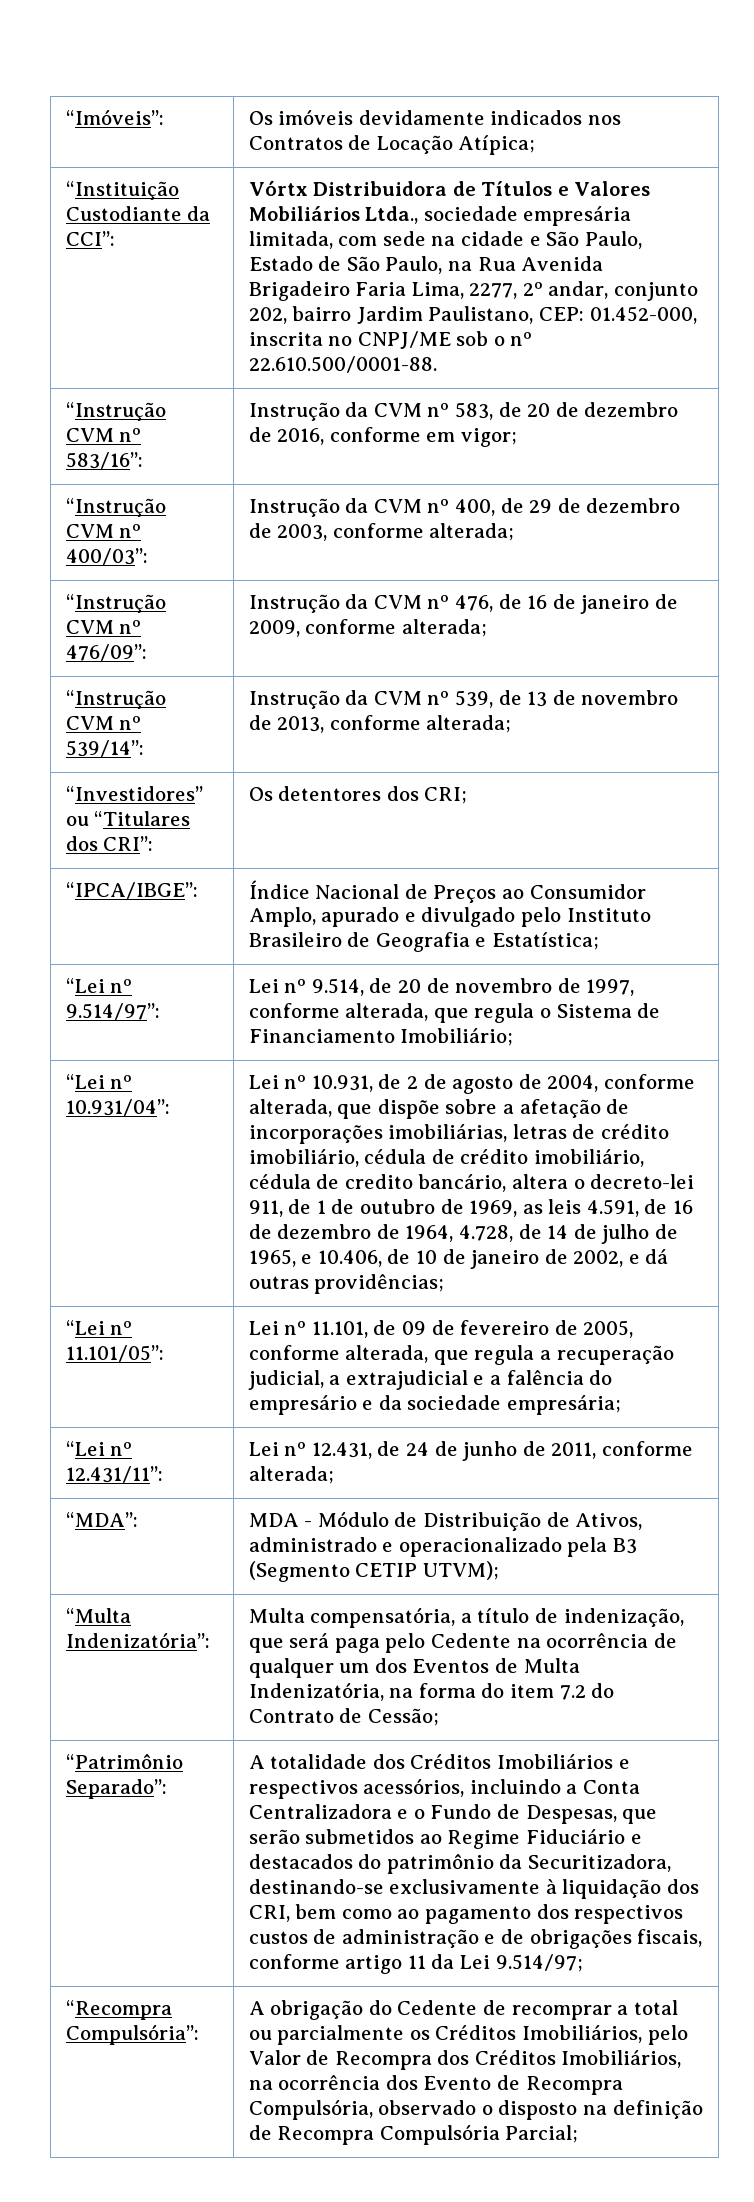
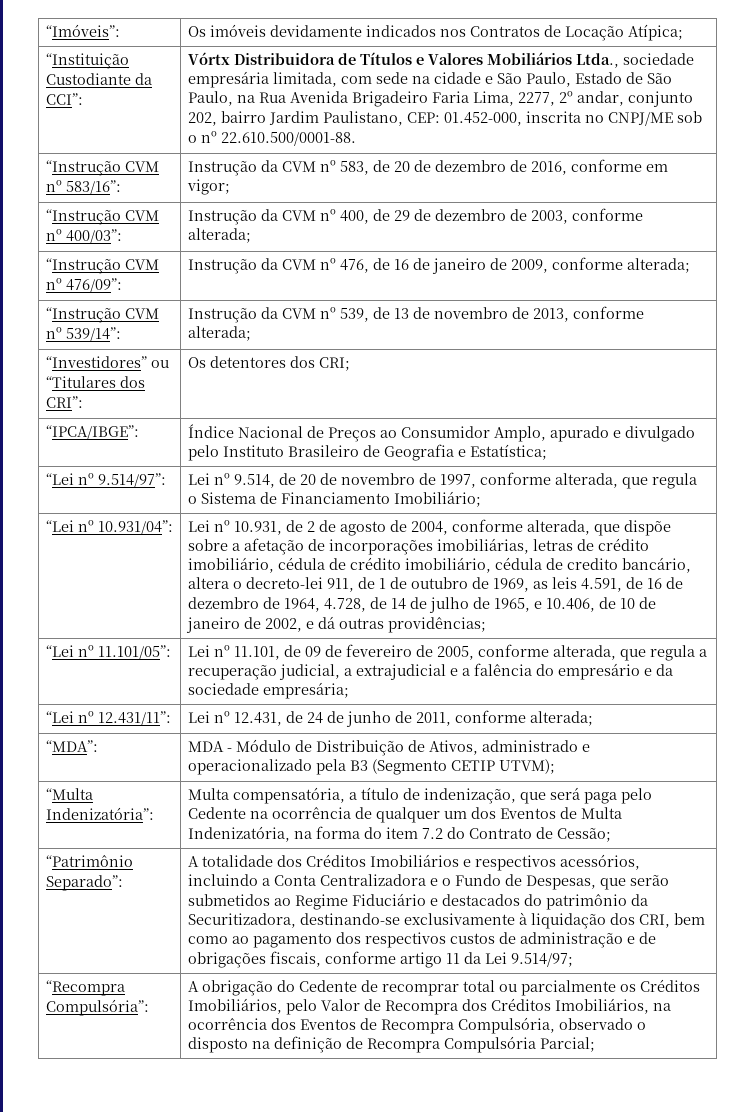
[617,2005,629,2015] a -> (459, 990) none
[423,2076,492,2090] Evento -> [299,1019,356,1030] Eventos

